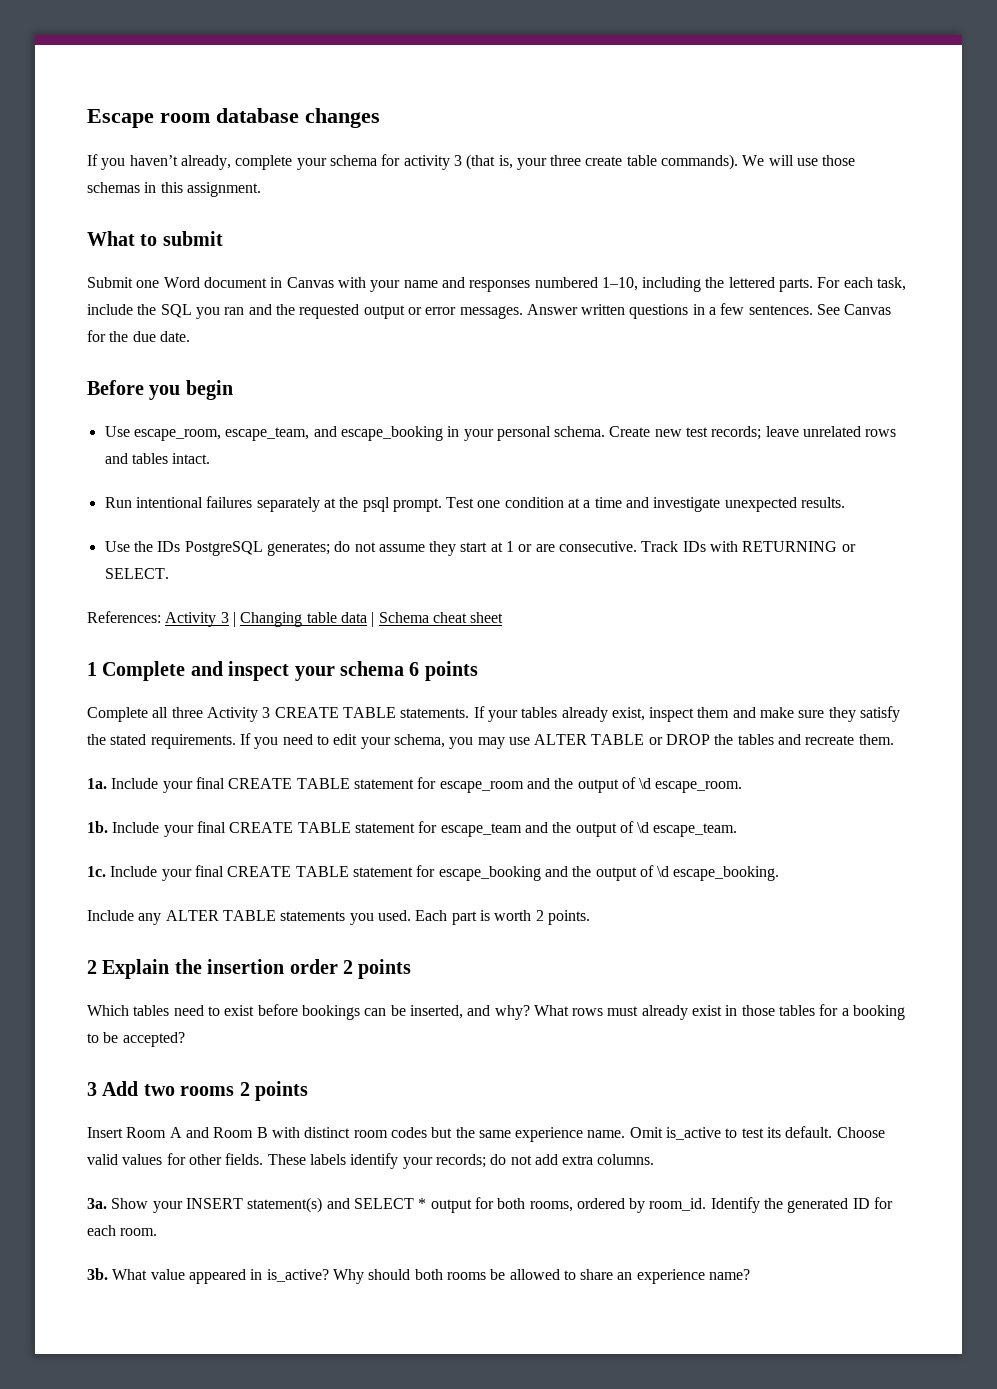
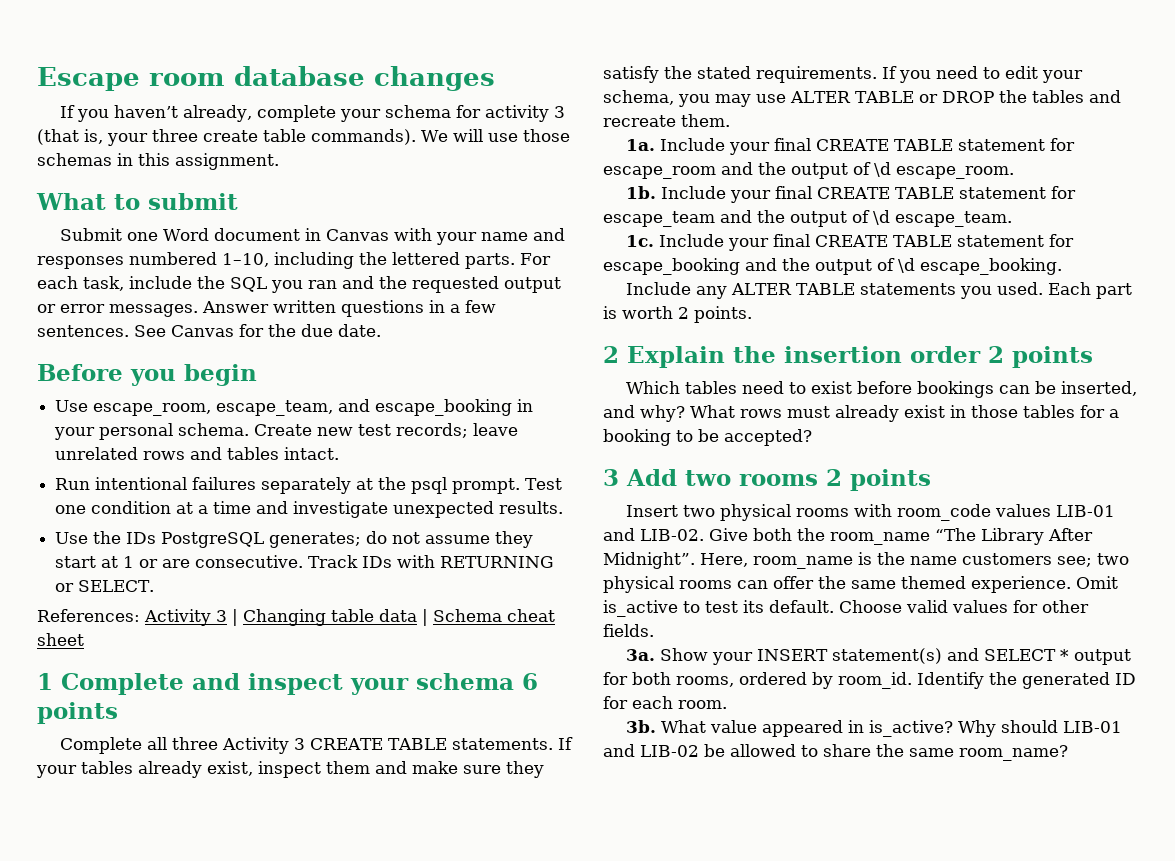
[126,1127,626,1142] Room A and Room B with distinct room codes but the same experience name. -> [682,504,1115,521] [603,528,1093,545] [603,552,1129,569] [603,576,1071,593] two physical rooms with room_code values LIB-01 and LIB-02. Give both the room_name “The Library After Midnight”. Here, room_name is the name customers see; two physical rooms can offer the same themed experience.
[267,1153,655,1169] These labels identify your records; do not add extra columns. -> (654, 630) none
[414,1269,486,1280] both rooms -> [1062,721,1122,733] [603,744,699,757] LIB-01 and LIB-02
[617,1269,751,1284] an experience name? -> [876,744,1068,761] the same room_name?

